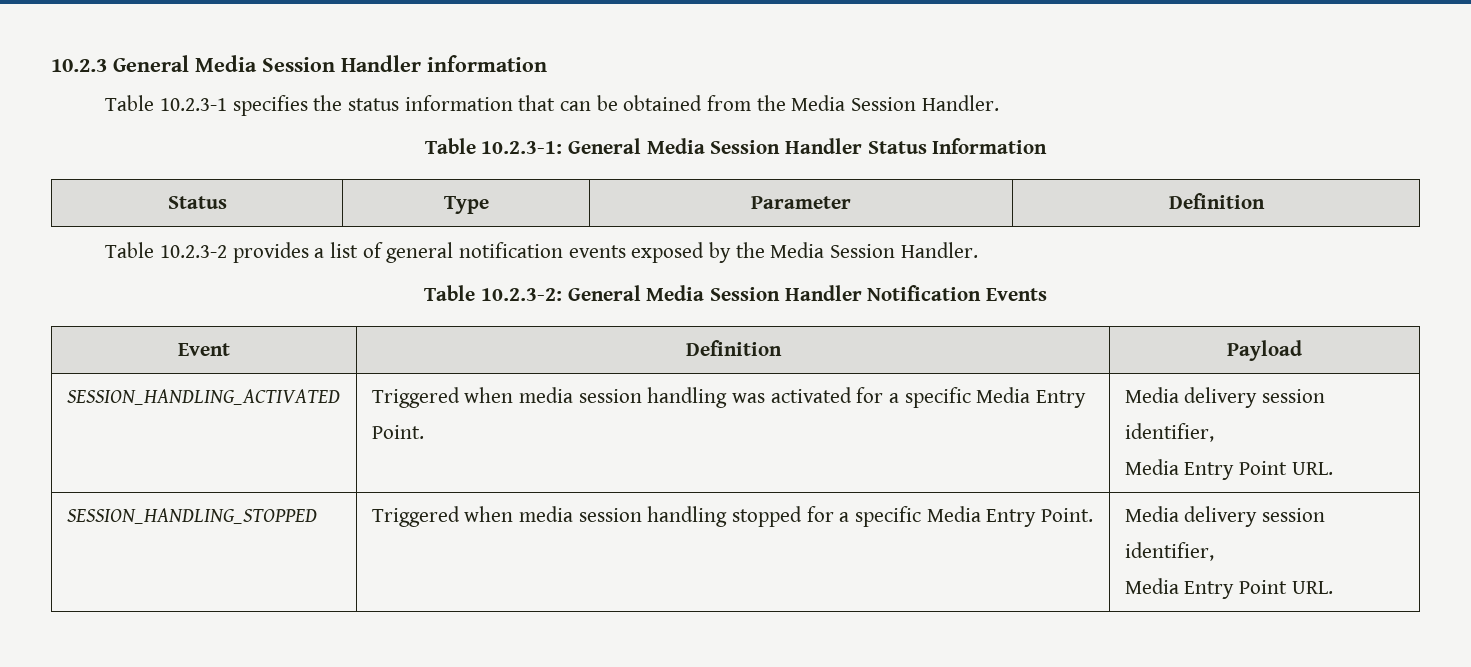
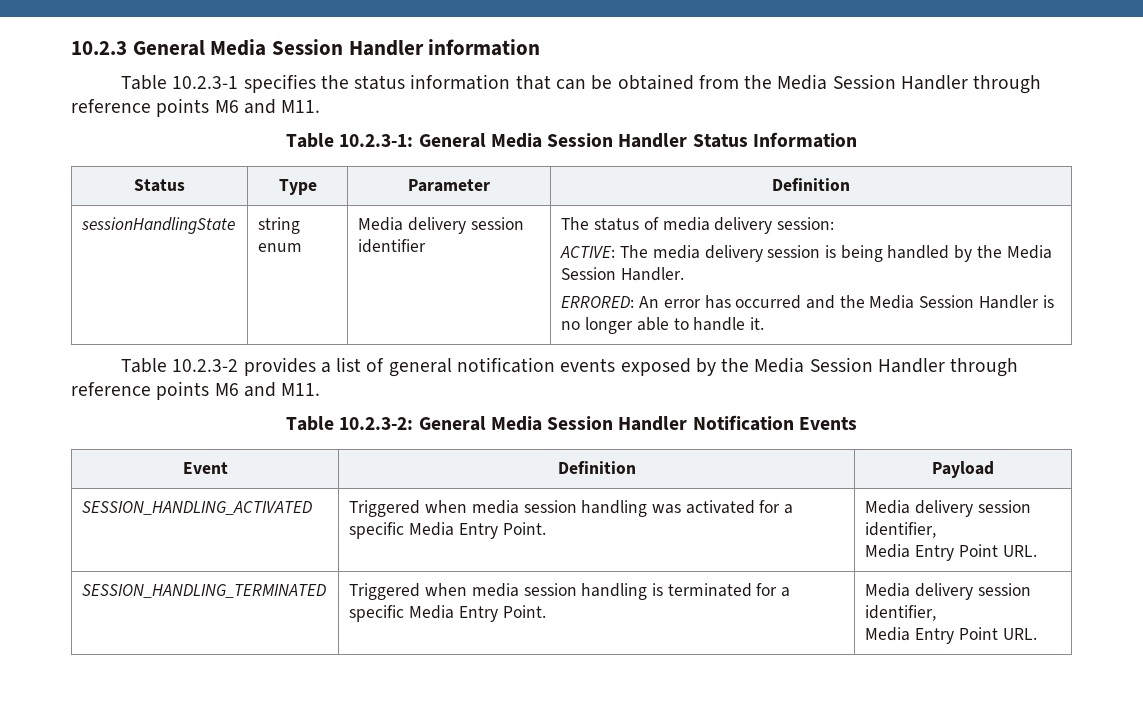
[921,95,999,111] Handler. -> [900,75,1042,94] [71,98,321,117] Handler through reference points M6 and M11.
(1265, 201) none -> [81,217,236,234] [258,217,301,234] [258,243,303,252] [358,217,524,234] [358,239,427,253] [561,217,835,234] [560,245,1052,262] [561,267,685,281] [561,295,1054,309] [561,317,765,334] // sessionHandlingState | string enum | Media delivery session identifier | The status of media delivery session: // ACTIVE: The media delivery session is being handled by the Media Session Handler. // ERRORED: An error has occurred and the Media Session Handler is no longer able to handle it.
[900,242,978,258] Handler. -> [877,358,1019,377] [71,381,321,400] Handler through reference points M6 and M11.
[66,508,317,524] [371,506,802,527] SESSION_HANDLING_STOPPED | Triggered when media session handling stopped -> [82,584,327,598] [349,583,752,600] SESSION_HANDLING_TERMINATED | Triggered when media session handling is terminated

